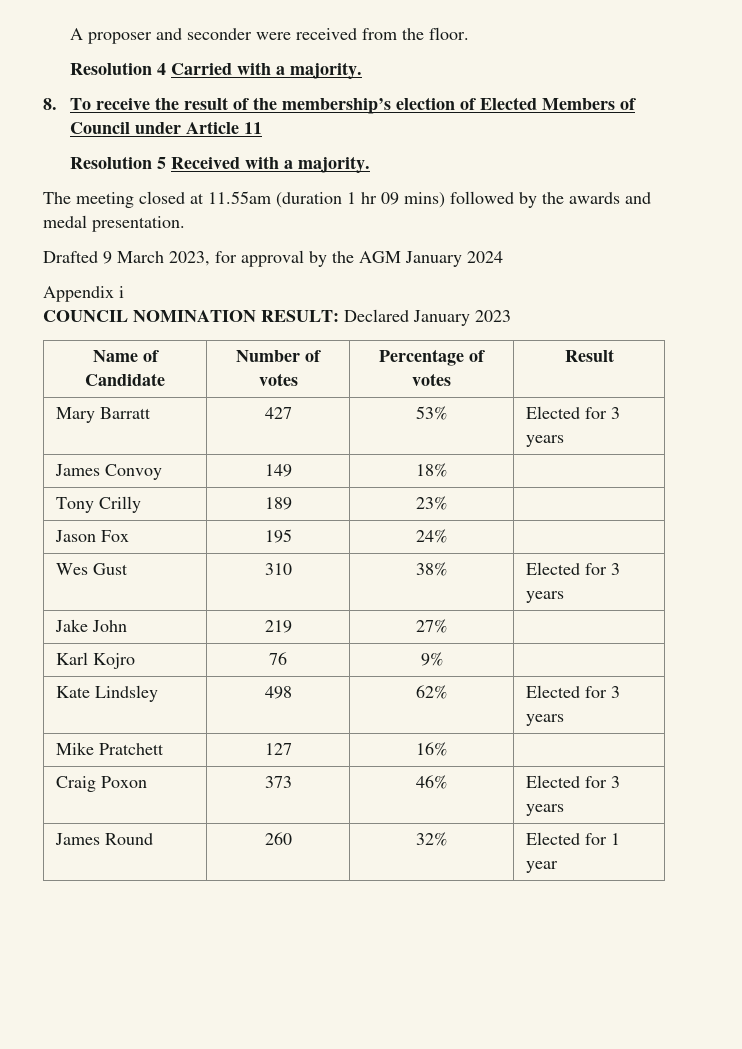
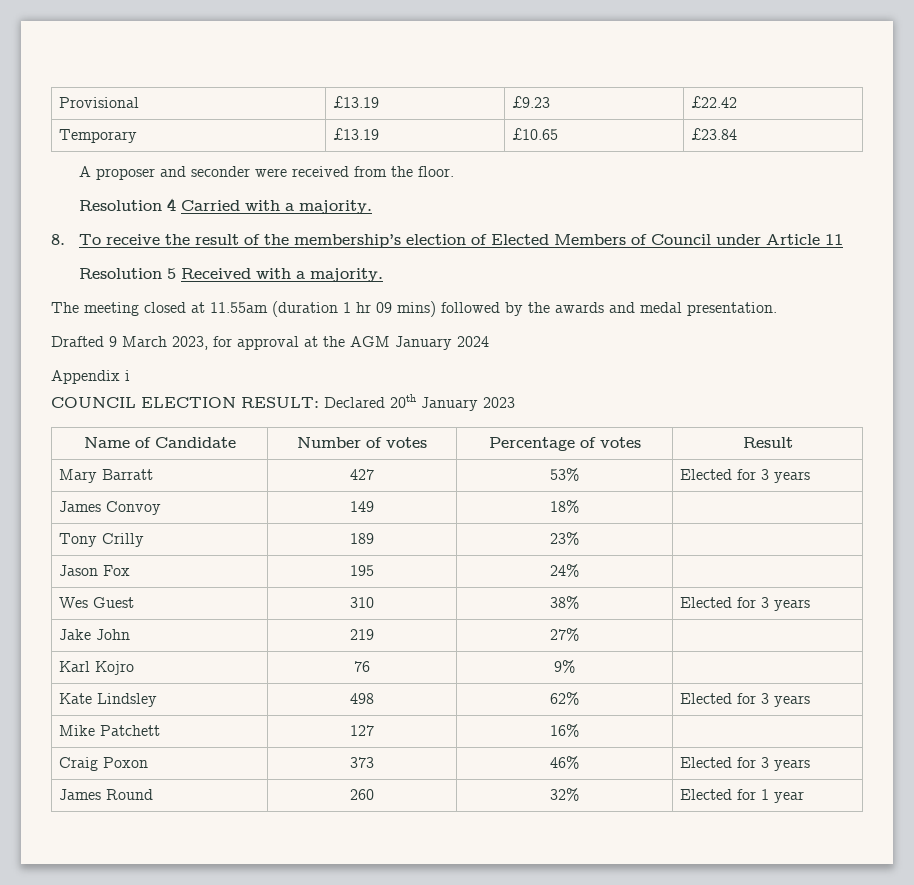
(69, 34) none -> [59,97,140,108] [333,96,380,108] [512,96,551,108] [691,96,738,108] [59,129,138,143] [333,128,380,140] [512,128,559,140] [691,128,738,140] Provisional | £13.19 | £9.23 | £22.42 // Temporary | £13.19 | £10.65 | £23.84 //
[309,251,327,267] by -> [304,336,318,347] at
[133,310,256,322] NOMINATION -> [141,397,236,408] ELECTION
(409, 315) none -> [390,394,416,408] 20th
[92,563,128,575] Gust -> [93,597,135,608] Guest
[98,743,164,755] Pratchett -> [100,725,161,736] Patchett

